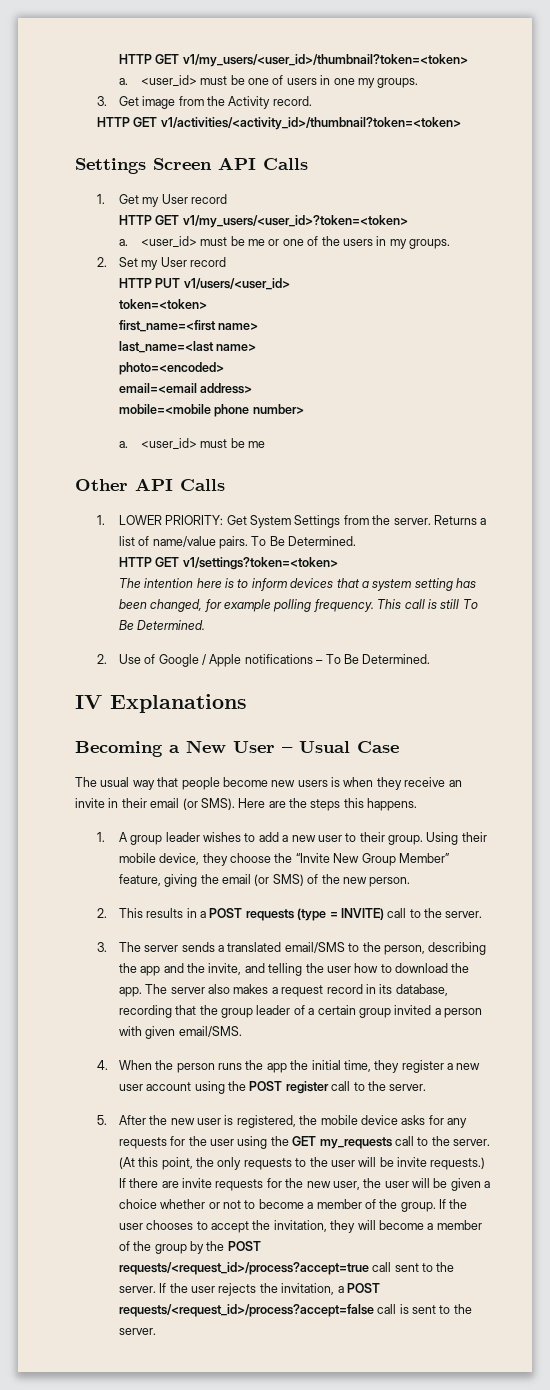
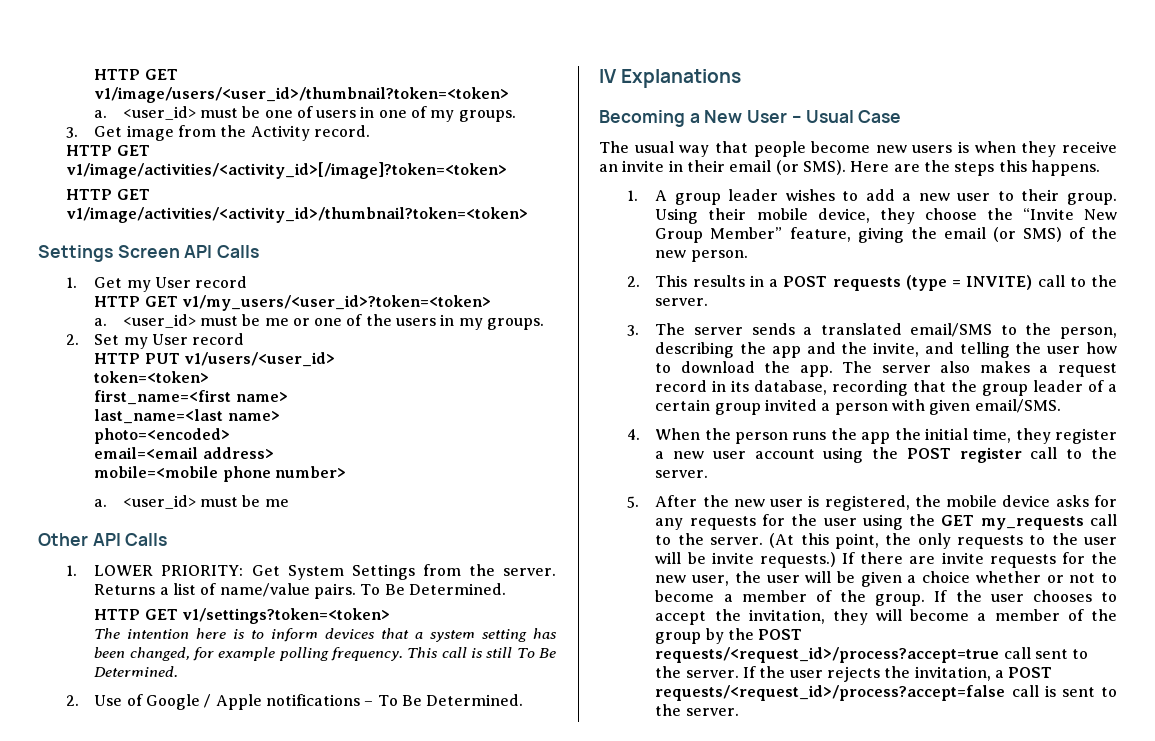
[118,54,468,67] HTTP GET v1/my_users/<user_id>/thumbnail?token=<token> -> [94,69,178,80] [94,87,510,103] HTTP GET v1/image/users/<user_id>/thumbnail?token=<token>
(355, 81) none -> [411,106,428,118] of
[160,117,461,130] v1/activities/<activity_id>/thumbnail?token=<token> -> [66,162,508,179] [66,189,150,200] [66,207,529,223] v1/image/activities/<activity_id>[/image]?token=<token> // HTTP GET v1/image/activities/<activity_id>/thumbnail?token=<token>

